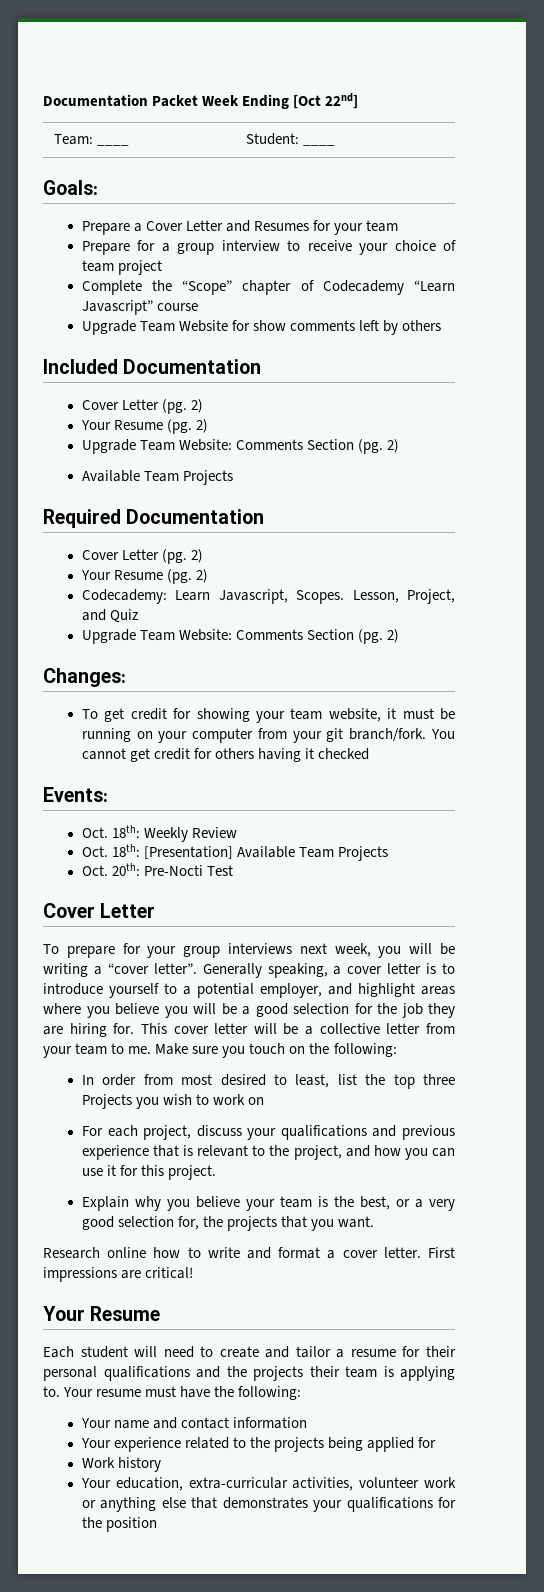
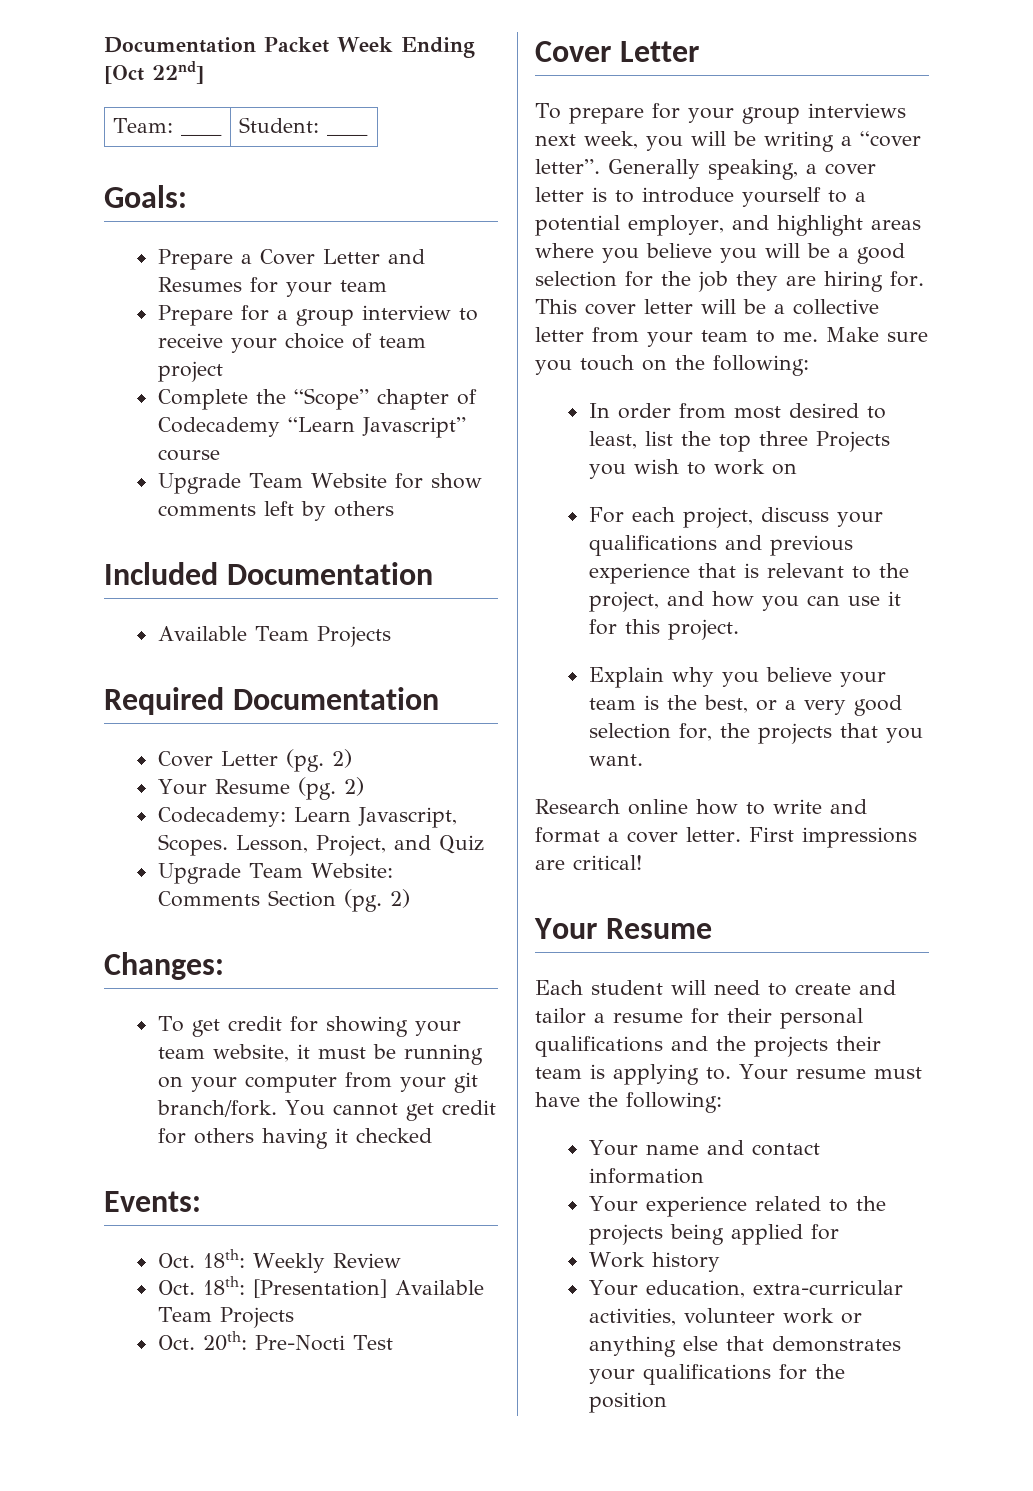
[81,399,204,414] [80,419,209,434] [81,439,400,454] // Cover Letter (pg. 2) // Your Resume (pg. 2) // Upgrade Team Website: Comments Section (pg. 2) -> (433, 573) none

